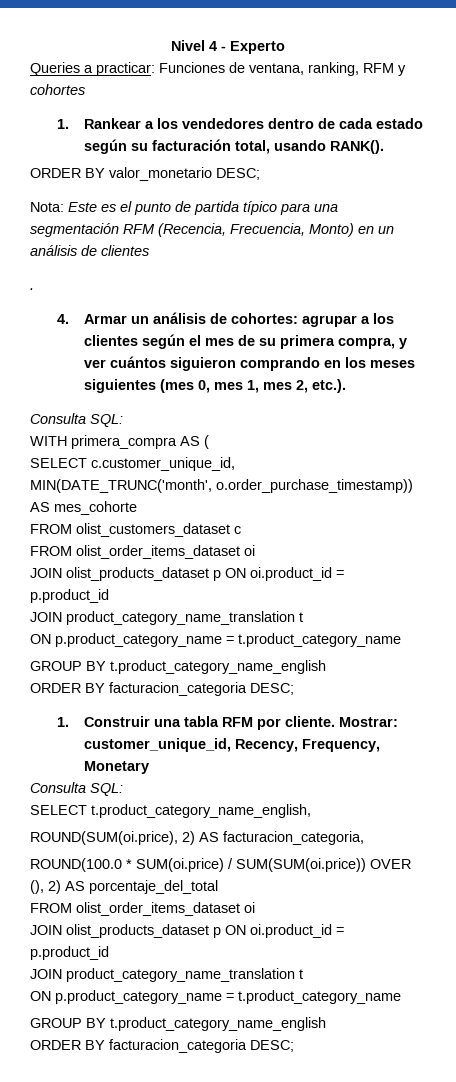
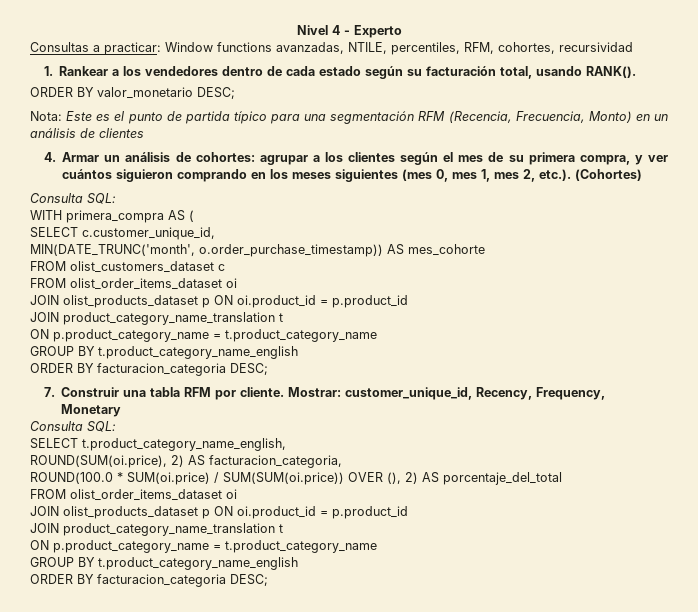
[30,62,80,76] Queries -> [30,42,89,52] Consultas
[159,62,406,76] [30,84,85,95] Funciones de ventana, ranking, RFM y cohortes -> [165,42,633,55] Window functions avanzadas, NTILE, percentiles, RFM, cohortes, recursividad
[30,288,34,290] // . -> (144, 133) none
(346, 386) none -> [575,169,643,181] (Cohortes)
[56,717,69,727] 1. -> [43,387,55,397] 7.

